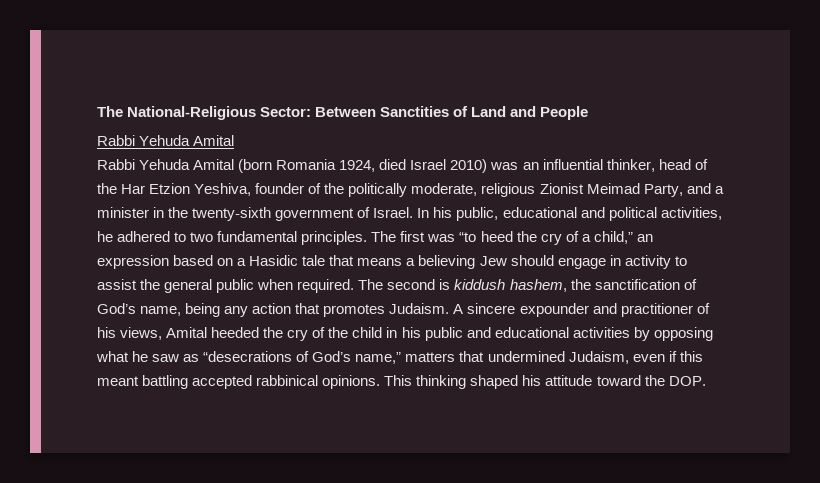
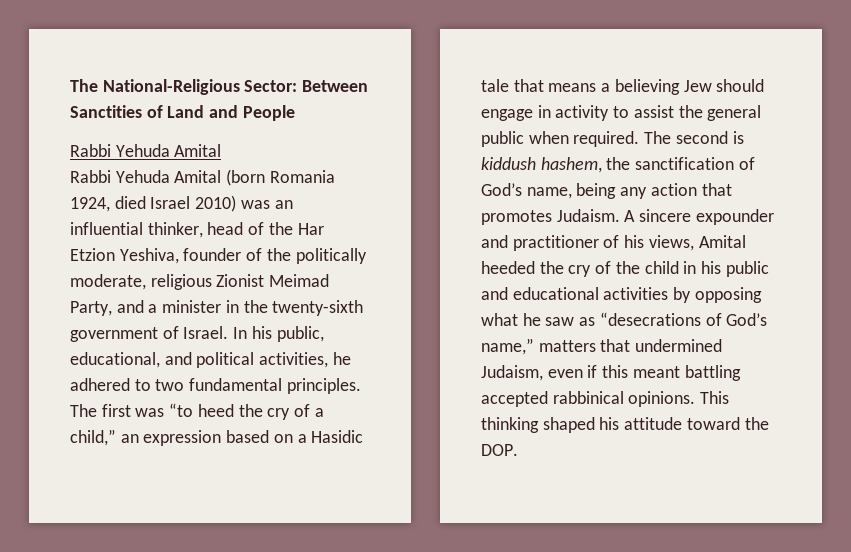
[502,207,577,218] educational -> [70,352,160,368] educational,

